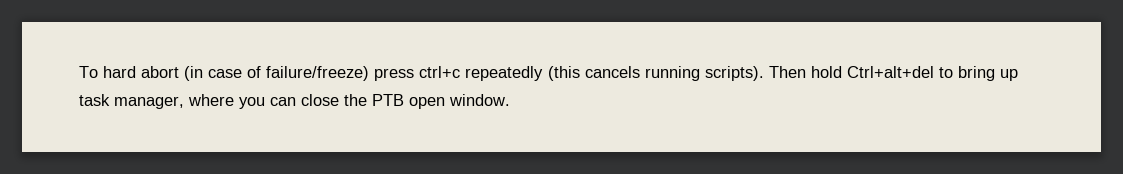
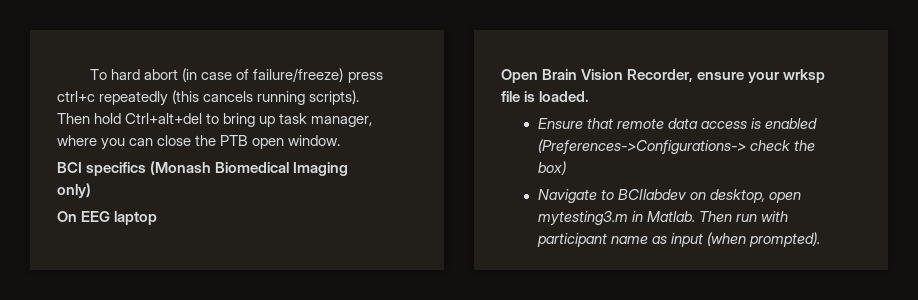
(510, 100) none -> [57,161,349,176] [57,183,91,198] [57,211,158,225] [501,69,826,83] [501,91,590,102] [537,118,818,129] [537,139,815,154] [537,161,566,175] [537,189,801,203] [537,211,788,226] [536,232,820,247] // BCI specifics (Monash Biomedical Imaging only) // On EEG laptop // Open Brain Vision Recorder, ensure your wrksp file is loaded. // Ensure that remote data access is enabled (Preferences->Configurations-> check the box) // Navigate to BCIlabdev on desktop, open mytesting3.m in Matlab. Then run with participant name as input (when prompted).

